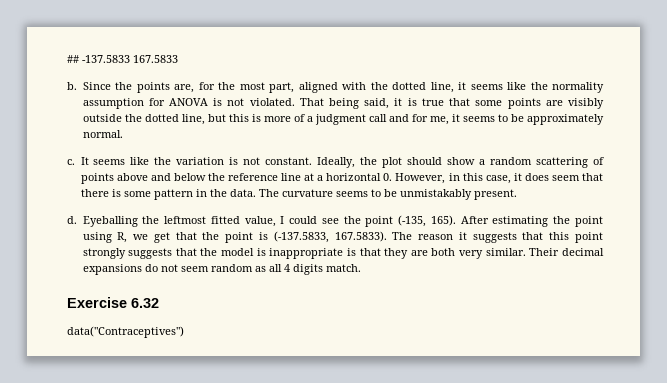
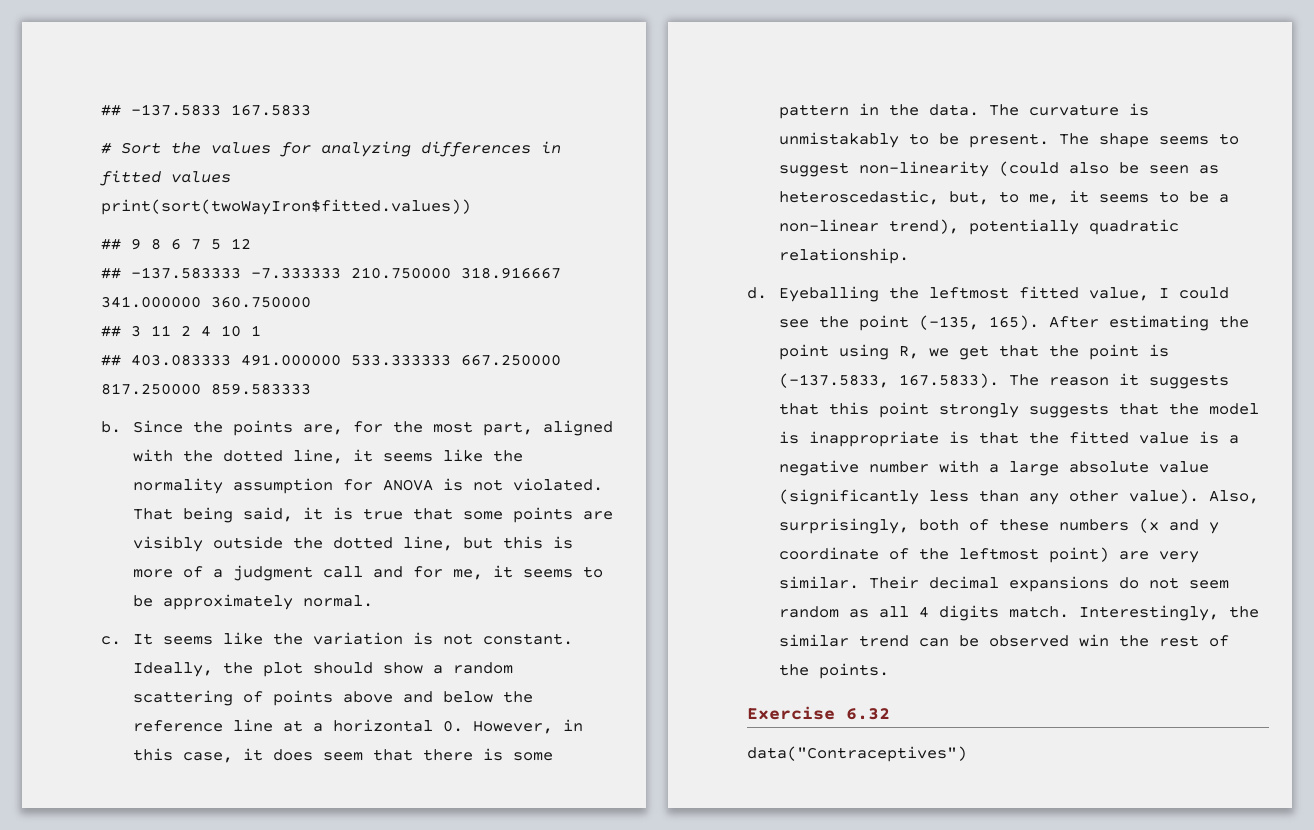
(178, 59) none -> [101,141,561,157] [100,170,231,186] [101,199,471,215] [101,238,251,250] [101,267,561,279] [101,296,311,308] [101,325,261,337] [101,354,561,366] [101,383,311,395] // # Sort the values for analyzing differences in fitted values // print(sort(twoWayIron$fitted.values)) // ## 9 8 6 7 5 12 // ## -137.583333 -7.333333 210.750000 318.916667 341.000000 360.750000 // ## 3 11 2 4 10 1 // ## 403.083333 491.000000 533.333333 667.250000 817.250000 859.583333
[335,189,517,200] seems to be unmistakably present. -> [1129,103,1150,116] [779,132,1240,148] [779,161,1220,177] [779,190,1230,205] [779,219,1180,235] [779,248,910,264] is unmistakably to be present. The shape seems to suggest non-linearity (could also be seen as heteroscedastic, but, to me, it seems to be a non-linear trend), potentially quadratic relationship.
[384,248,456,259] they are both -> [1029,431,1240,444] [779,460,1210,476] [779,489,1260,505] [779,518,1220,534] [779,547,1150,563] the fitted value is a negative number with a large absolute value (significantly less than any other value). Also, surprisingly, both of these numbers (x and y coordinate of the leftmost point) are
(361, 268) none -> [1079,605,1260,621] [779,634,1230,647] [779,663,890,679] Interestingly, the similar trend can be observed win the rest of the points.

